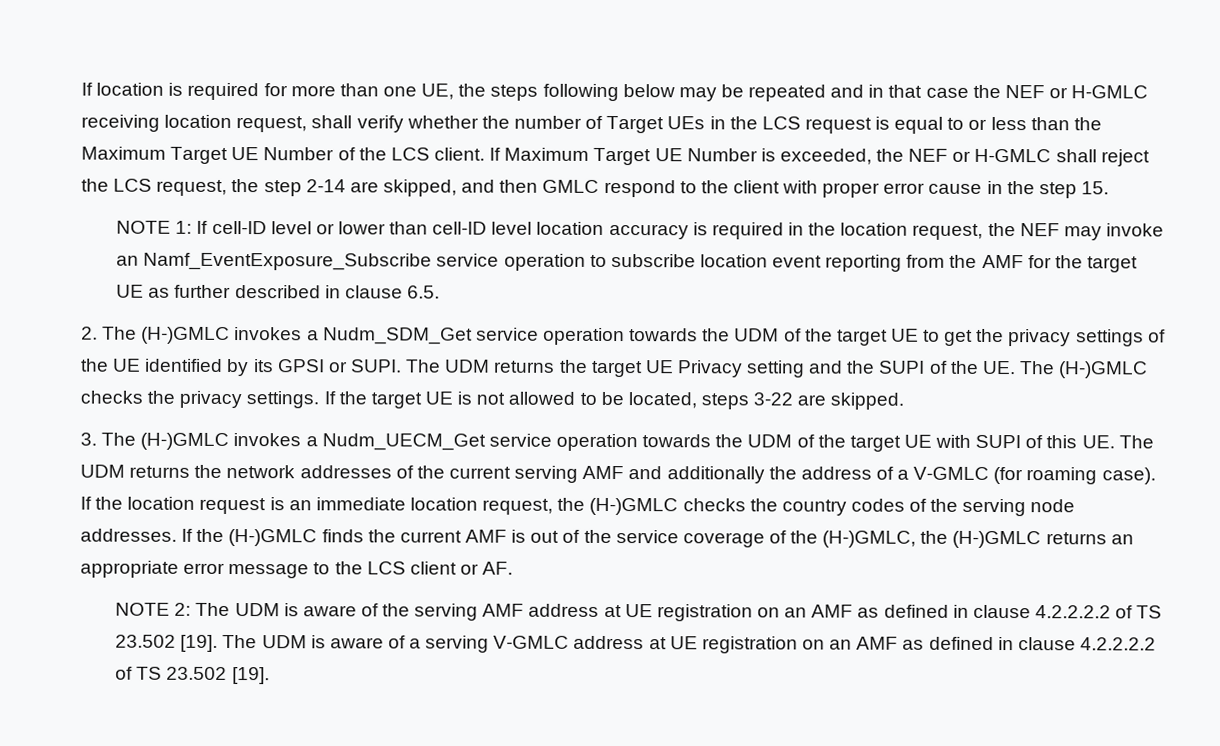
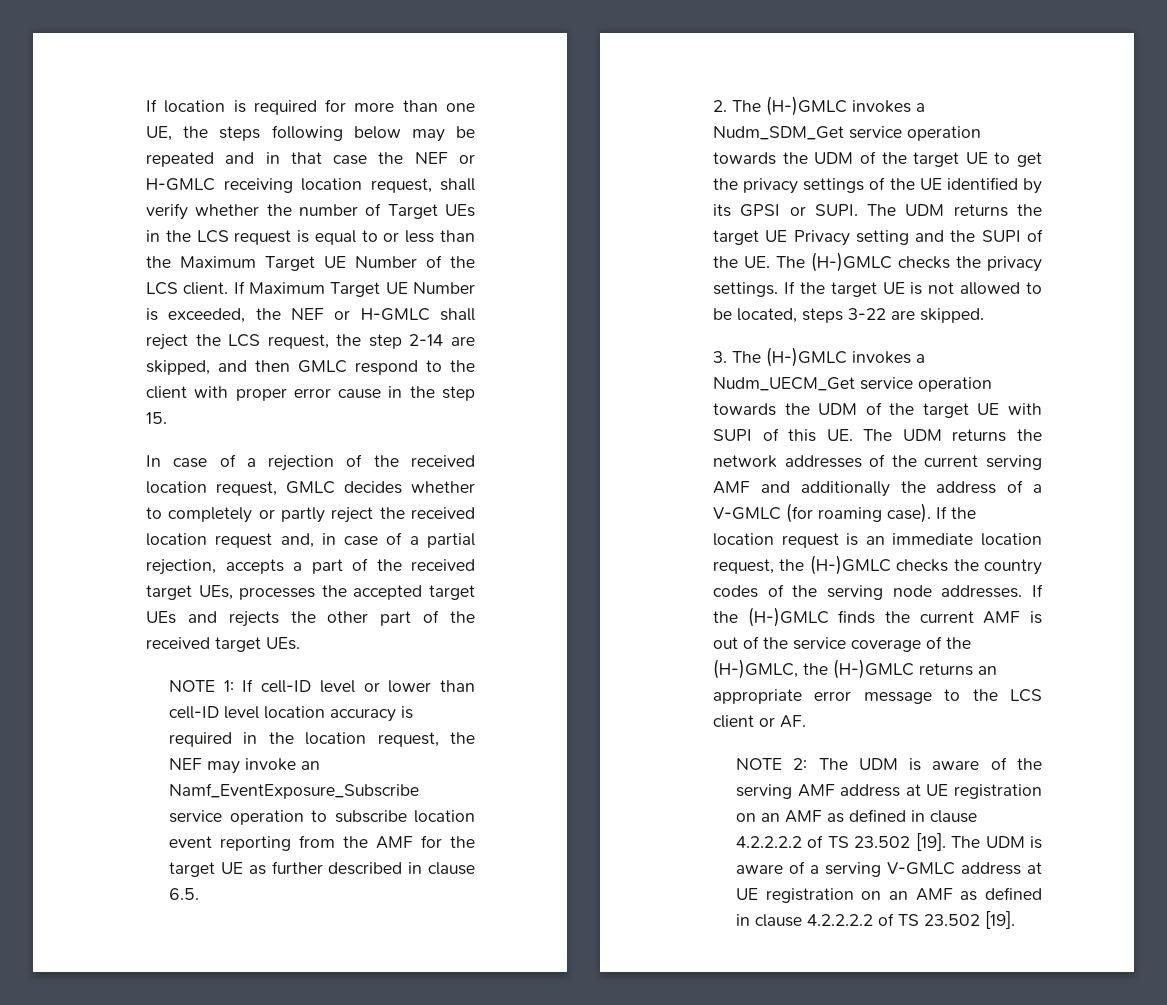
(1109, 188) none -> [146,454,475,471] [146,481,475,496] [146,507,475,523] [146,532,475,548] [146,558,476,575] [146,585,476,600] [146,610,475,627] [146,637,301,652] // In case of a rejection of the received location request, GMLC decides whether to completely or partly reject the received location request and, in case of a partial rejection, accepts a part of the received target UEs, processes the accepted target UEs and rejects the other part of the received target UEs.

